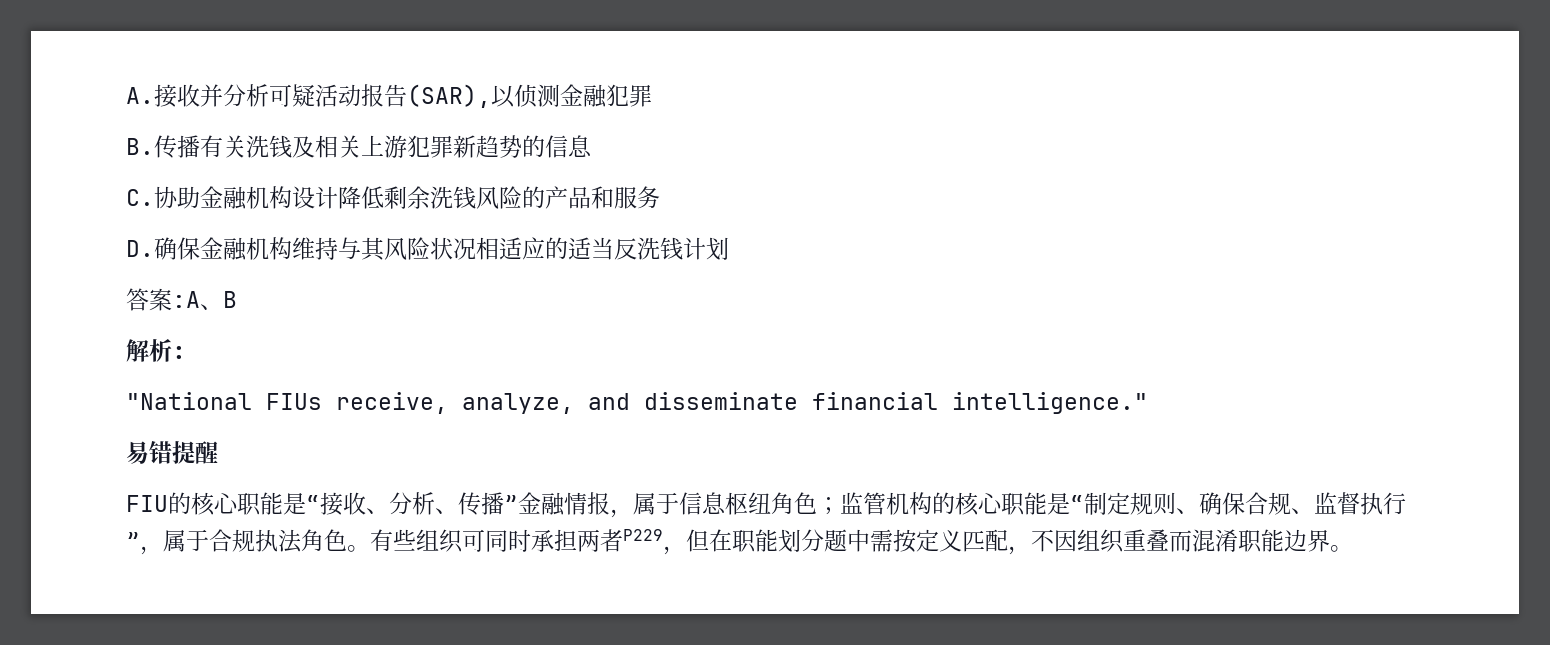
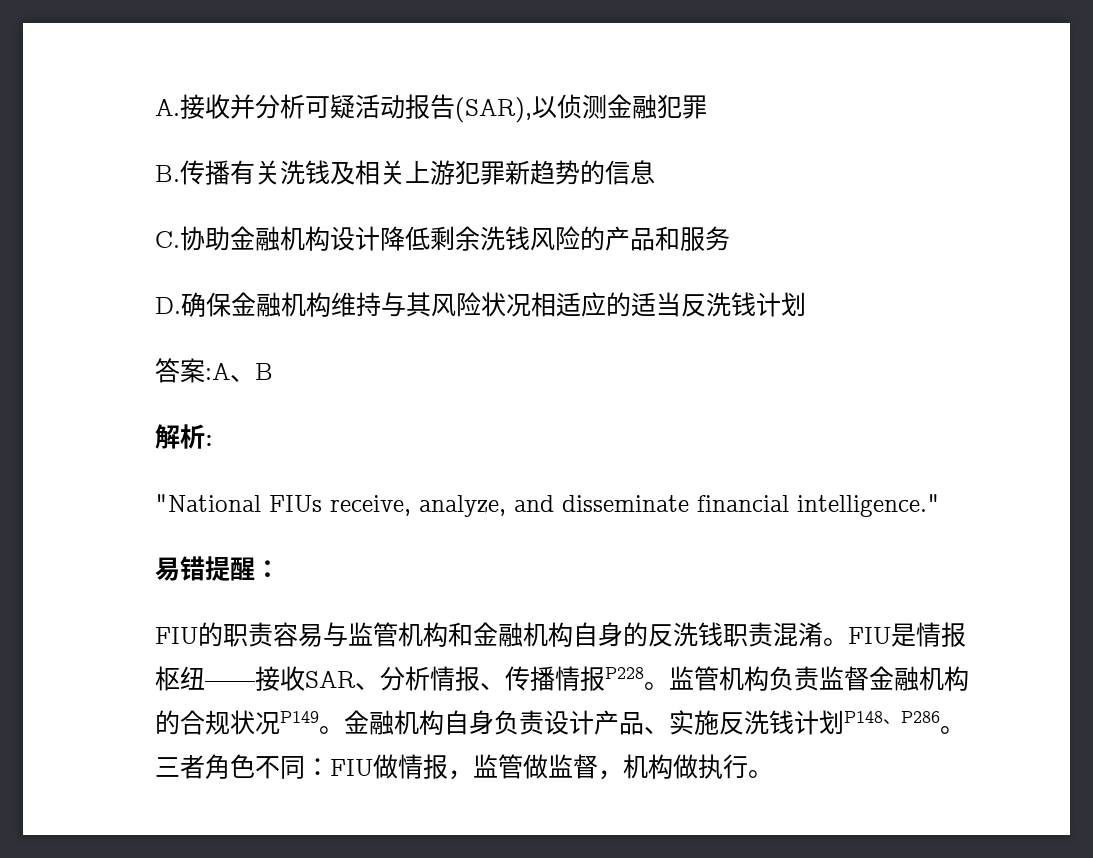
(218, 452) none -> [255,560,280,578] ：
[191,492,1406,518] [126,529,663,555] [663,529,1330,555] 核心职能是“接收、分析、传播”金融情报，属于信息枢纽角色；监管机构的核心职能是“制定规则、确保合规、监督执行”，属于合规执法角色。有些组织可同时承担两者P229，但在职能划分题中需按定义匹配，不因组织重叠而混淆职能边界 -> [223,622,966,647] [155,666,644,691] [644,666,969,691] [155,710,319,735] [319,710,940,735] [940,726,965,734] [155,754,748,780] 职责容易与监管机构和金融机构自身的反洗钱职责混淆。FIU是情报枢纽——接收SAR、分析情报、传播情报P228。监管机构负责监督金融机构的合规状况P149。金融机构自身负责设计产品、实施反洗钱计划P148、P286。三者角色不同：FIU做情报，监管做监督，机构做执行

